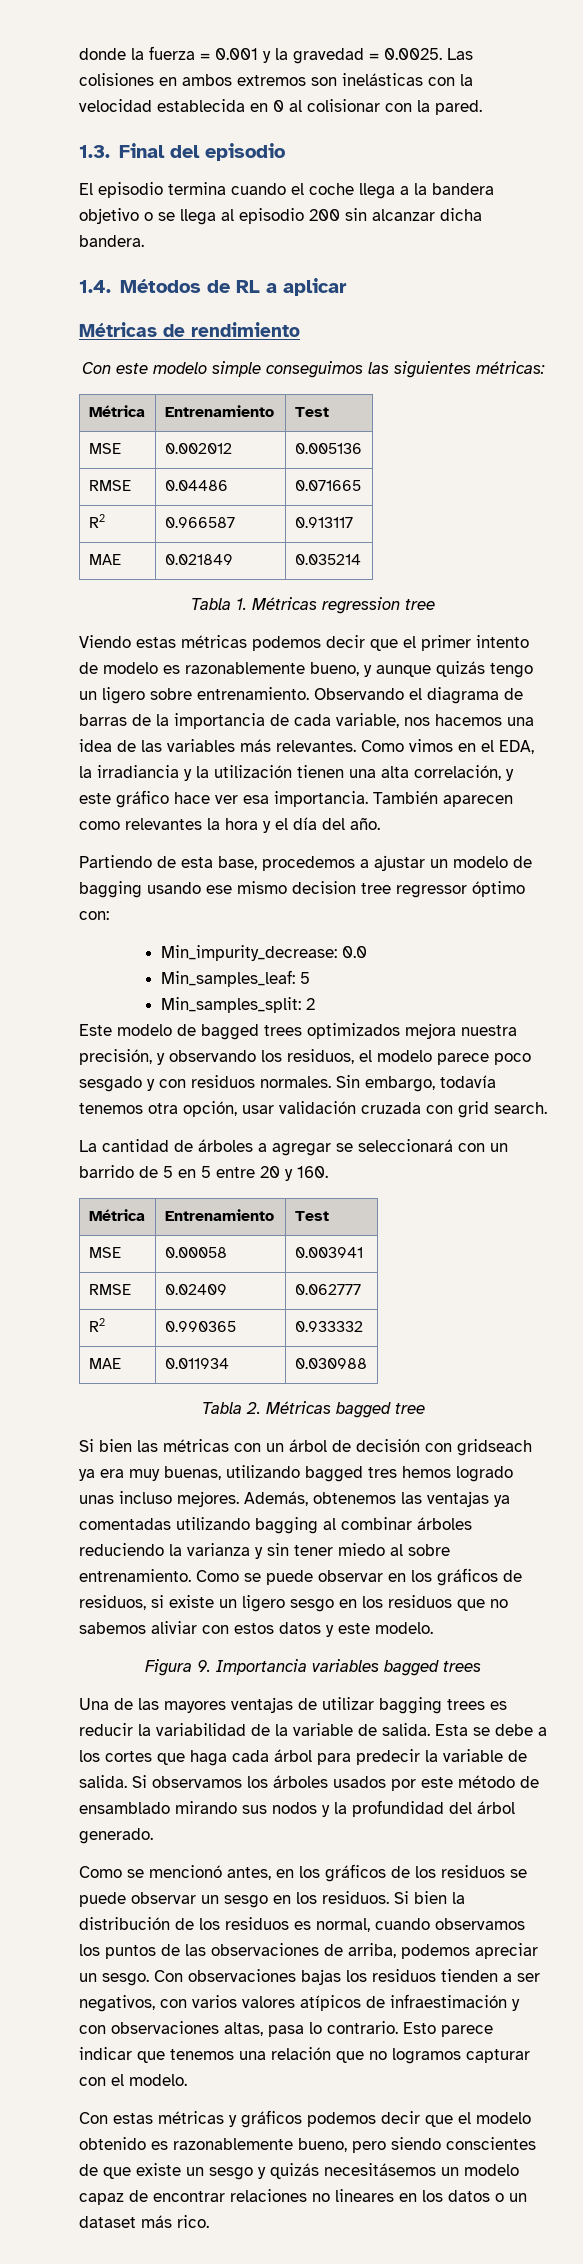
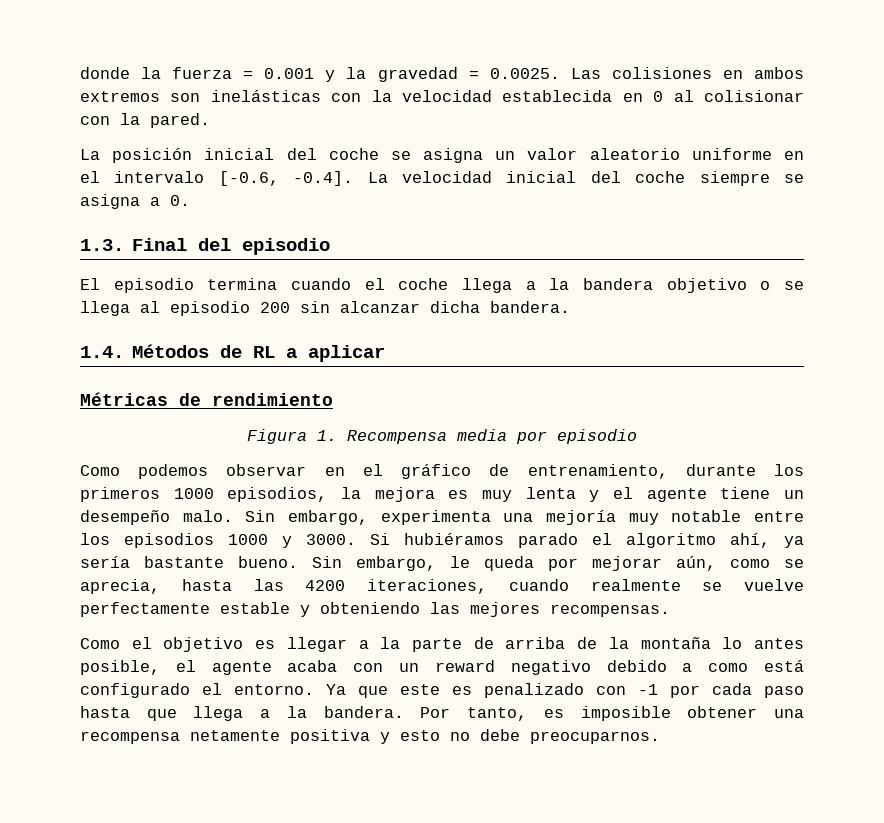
(482, 107) none -> [80,148,804,163] [80,171,804,186] [80,194,190,209] // La posición inicial del coche se asigna un valor aleatorio uniforme en el intervalo [-0.6, -0.4]. La velocidad inicial del coche siempre se asigna a 0.
[81,361,545,378] [88,405,145,417] [164,405,274,417] [294,407,329,417] [88,443,121,454] [164,443,232,454] [294,443,362,454] [88,480,131,491] [164,480,228,491] [294,480,361,491] [88,514,105,528] [164,517,235,528] [294,517,353,528] [88,554,121,565] [164,554,233,565] [294,554,361,565] [191,597,435,614] [79,635,529,651] [79,661,533,678] [79,687,523,704] [79,713,534,729] [79,739,534,754] [79,765,514,781] [79,790,513,808] [79,817,380,833] [79,855,532,871] [79,881,525,898] [79,911,109,920] [161,945,368,961] [161,970,311,987] [161,997,316,1013] [79,1023,517,1040] [79,1049,531,1065] [79,1075,496,1092] [79,1101,547,1118] [79,1139,508,1156] [79,1165,328,1181] [88,1209,145,1221] [164,1209,274,1221] [294,1211,329,1221] [88,1247,121,1258] [164,1247,227,1258] [294,1247,363,1258] [88,1284,131,1295] [164,1284,227,1295] [294,1284,361,1295] [88,1318,105,1332] [164,1321,236,1332] [294,1321,363,1332] [88,1358,121,1369] [164,1358,229,1369] [294,1358,367,1369] [201,1401,425,1418] [79,1439,532,1456] [79,1465,513,1482] [79,1491,510,1507] [79,1517,472,1534] [79,1543,450,1559] [79,1568,522,1586] [79,1595,508,1612] [79,1621,433,1637] [145,1659,481,1676] [79,1697,507,1714] [79,1723,547,1736] [79,1749,527,1766] [79,1775,539,1791] [79,1800,515,1817] [79,1828,153,1844] [79,1864,527,1882] [79,1891,465,1908] [79,1917,525,1932] [79,1943,538,1959] [79,1969,540,1986] [79,1994,520,2012] [79,2021,493,2037] [79,2047,530,2064] [79,2074,187,2086] [79,2110,531,2128] [79,2137,536,2153] [79,2163,519,2180] [79,2189,527,2205] [79,2215,209,2228] Con este modelo simple conseguimos las siguientes métricas: // Métrica | Entrenamiento | Test // MSE | 0.002012 | 0.005136 // RMSE | 0.04486 | 0.071665 // R2 | 0.966587 | 0.913117 // MAE | 0.021849 | 0.035214 // Tabla 1. Métricas regression tree // Viendo estas métricas podemos decir que el primer intento de modelo es razonablemente bueno, y aunque quizás tengo un ligero sobre entrenamiento. Observando el diagrama de barras de la importancia de cada variable, nos hacemos una idea de las variables más relevantes. Como vimos en el EDA, la irradiancia y la utilización tienen una alta correlación, y este gráfico hace ver esa importancia. También aparecen como relevantes la hora y el día del año. // Partiendo de esta base, procedemos a ajustar un modelo de bagging usando ese mismo decision tree regressor óptimo con: // Min_impurity_decrease: 0.0 // Min_samples_leaf: 5 // Min_samples_split: 2 // Este modelo de bagged trees optimizados mejora nuestra precisión, y observando los residuos, el modelo parece poco sesgado y con residuos normales. Sin embargo, todavía tenemos otra opción, usar validación cruzada con grid search. // La cantidad de árboles a agregar se seleccionará con un barrido de 5 en 5 entre 20 y 160. // Métrica | Entrenamiento | Test // MSE | 0.00058 | 0.003941 // RMSE | 0.02409 | 0.062777 // R2 | 0.990365 | 0.933332 // MAE | 0.011934 | 0.030988 // Tabla 2. Métricas bagged tree // Si bien las métricas con un árbol de decisión con gridseach ya era muy buenas, utilizando bagged tres hemos logrado unas incluso mejores. Además, obtenemos las ventajas ya comentadas utilizando bagging al combinar árboles reduciendo la varianza y sin tener miedo al sobre entrenamiento. Como se puede observar en los gráficos de residuos, si existe un ligero sesgo en los residuos que no sabemos aliviar con estos datos y este modelo. // Figura 9. Importancia variables bagged trees // Una de las mayores ventajas de utilizar bagging trees es reducir la variabilidad de la variable de salida. Esta se debe a los cortes que haga cada árbol para predecir la variable de salida. Si observamos los árboles usados por este método de ensamblado mirando sus nodos y la profundidad del árbol generado. // Como se mencionó antes, en los gráficos de los residuos se puede observar un sesgo en los residuos. Si bien la distribución de los residuos es normal, cuando observamos los puntos de las observaciones de arriba, podemos apreciar un sesgo. Con observaciones bajas los residuos tienden a ser negativos, con varios valores atípicos de infraestimación y con observaciones altas, pasa lo contrario. Esto parece indicar que tenemos una relación que no logramos capturar con el modelo. // Con estas métricas y gráficos podemos decir que el modelo obtenido es razonablemente bueno, pero siendo conscientes de que existe un sesgo y quizás necesitásemos un modelo capaz de encontrar relaciones no lineares en los datos o un dataset más rico. -> [247,429,637,444] [80,464,804,479] [80,487,804,502] [80,510,804,525] [80,533,804,548] [80,556,804,571] [80,579,804,594] [80,602,670,617] [80,637,804,652] [80,660,805,675] [80,683,804,698] [80,706,805,721] [80,729,660,744] Figura 1. Recompensa media por episodio // Como podemos observar en el gráfico de entrenamiento, durante los primeros 1000 episodios, la mejora es muy lenta y el agente tiene un desempeño malo. Sin embargo, experimenta una mejoría muy notable entre los episodios 1000 y 3000. Si hubiéramos parado el algoritmo ahí, ya sería bastante bueno. Sin embargo, le queda por mejorar aún, como se aprecia, hasta las 4200 iteraciones, cuando realmente se vuelve perfectamente estable y obteniendo las mejores recompensas. // Como el objetivo es llegar a la parte de arriba de la montaña lo antes posible, el agente acaba con un reward negativo debido a como está configurado el entorno. Ya que este es penalizado con -1 por cada paso hasta que llega a la bandera. Por tanto, es imposible obtener una recompensa netamente positiva y esto no debe preocuparnos.

